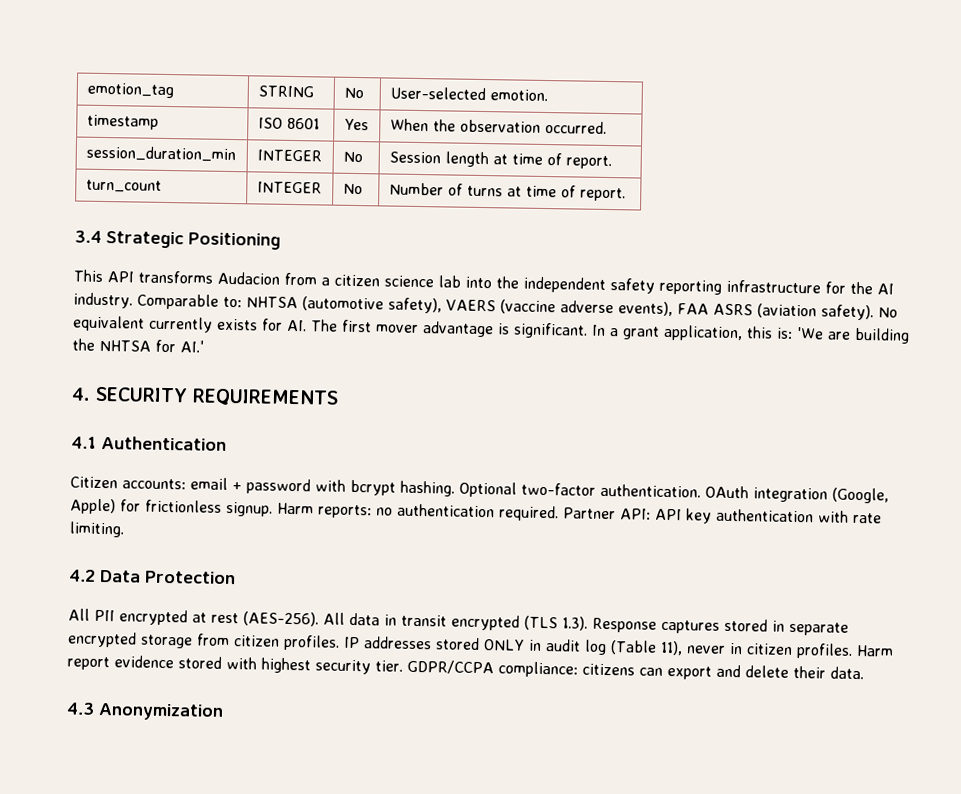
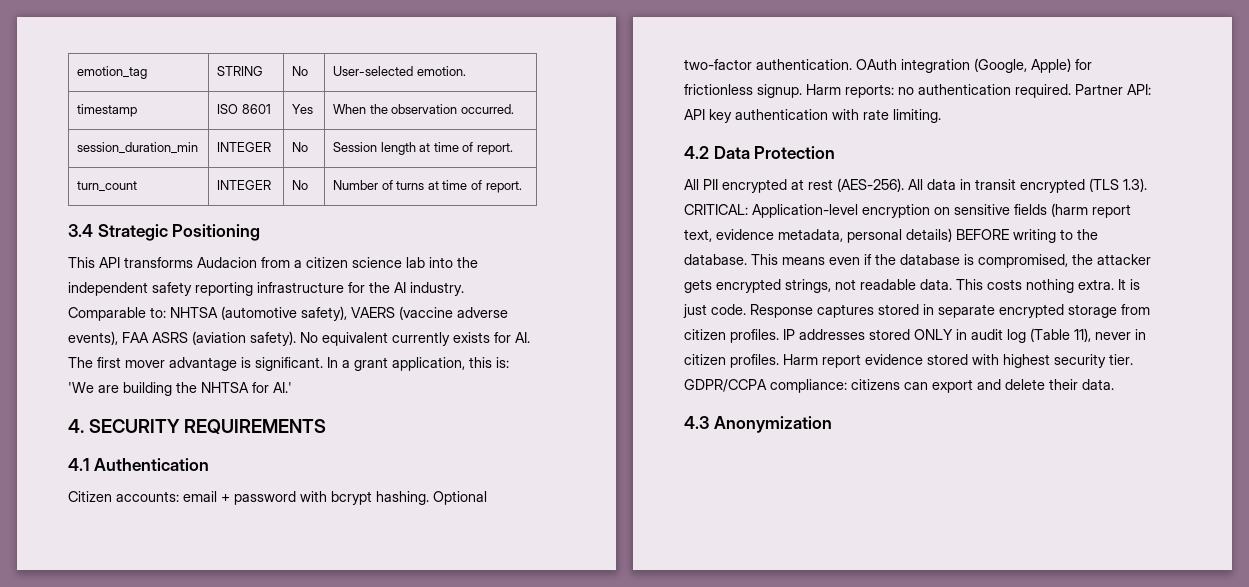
(588, 623) none -> [684,203,1131,218] [684,228,1098,243] [684,254,1151,268] [684,279,1140,293] [683,304,746,318] CRITICAL: Application-level encryption on sensitive fields (harm report text, evidence metadata, personal details) BEFORE writing to the database. This means even if the database is compromised, the attacker gets encrypted strings, not readable data. This costs nothing extra. It is just code.

